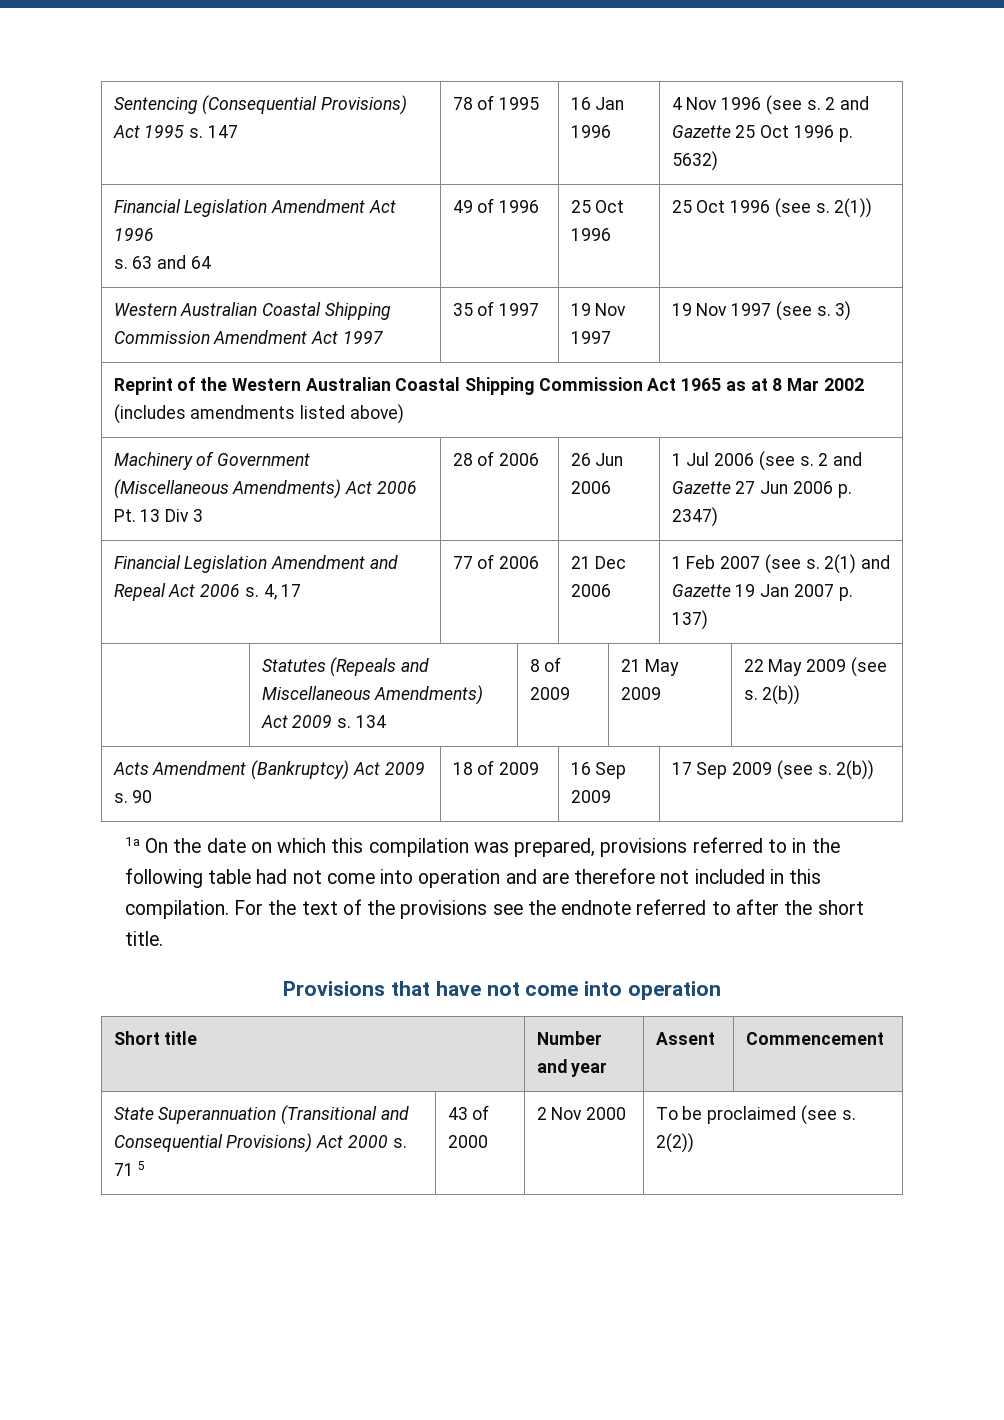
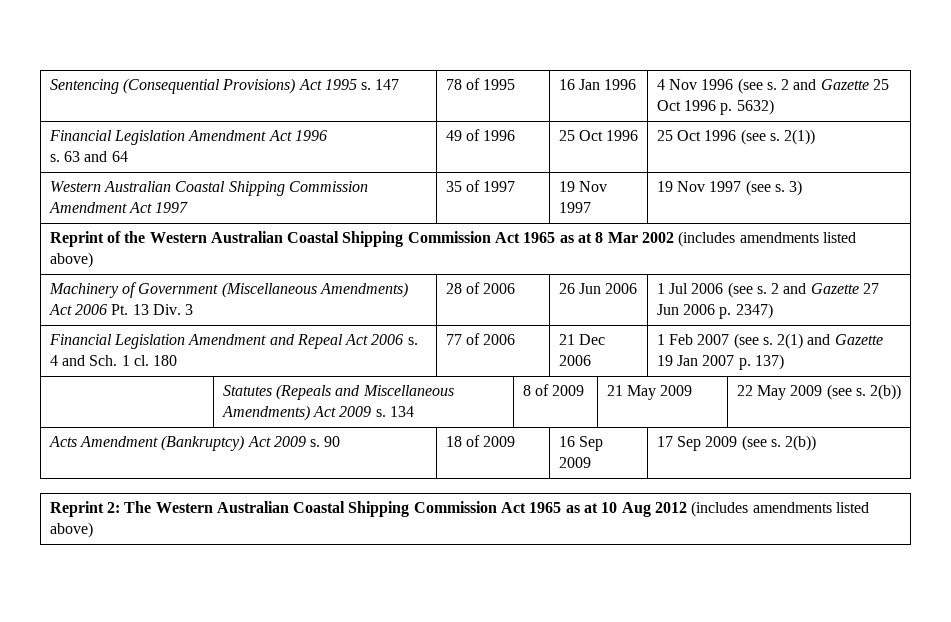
[165,509,190,522] Div -> [152,304,181,315] Div.
[263,584,302,600] 4, 17 -> [49,355,178,366] 4 and Sch. 1 cl. 180
[124,837,840,857] [124,868,822,888] [124,899,864,919] [124,931,163,946] [283,981,721,1000] [113,1031,198,1045] [536,1031,602,1045] [536,1059,608,1077] [655,1032,715,1045] [745,1032,884,1045] [113,1105,409,1125] [113,1133,407,1153] [113,1161,146,1176] [447,1105,490,1120] [447,1135,488,1148] [536,1107,627,1120] [655,1105,856,1125] [655,1133,694,1153] // 1a On the date on which this compilation was prepared, provisions referred to in the following table had not come into operation and are therefore not included in this compilation. For the text of the provisions see the endnote referred to after the short title. // Provisions that have not come into operation // Short title | Number and year | Assent | Commencement // State Superannuation (Transitional and Consequential Provisions) Act 2000 s. 71 5 | 43 of 2000 | 2 Nov 2000 | To be proclaimed (see s. 2(2)) -> [49,501,869,517] [49,522,93,538] // Reprint 2: The Western Australian Coastal Shipping Commission Act 1965 as at 10 Aug 2012 (includes amendments listed above)

